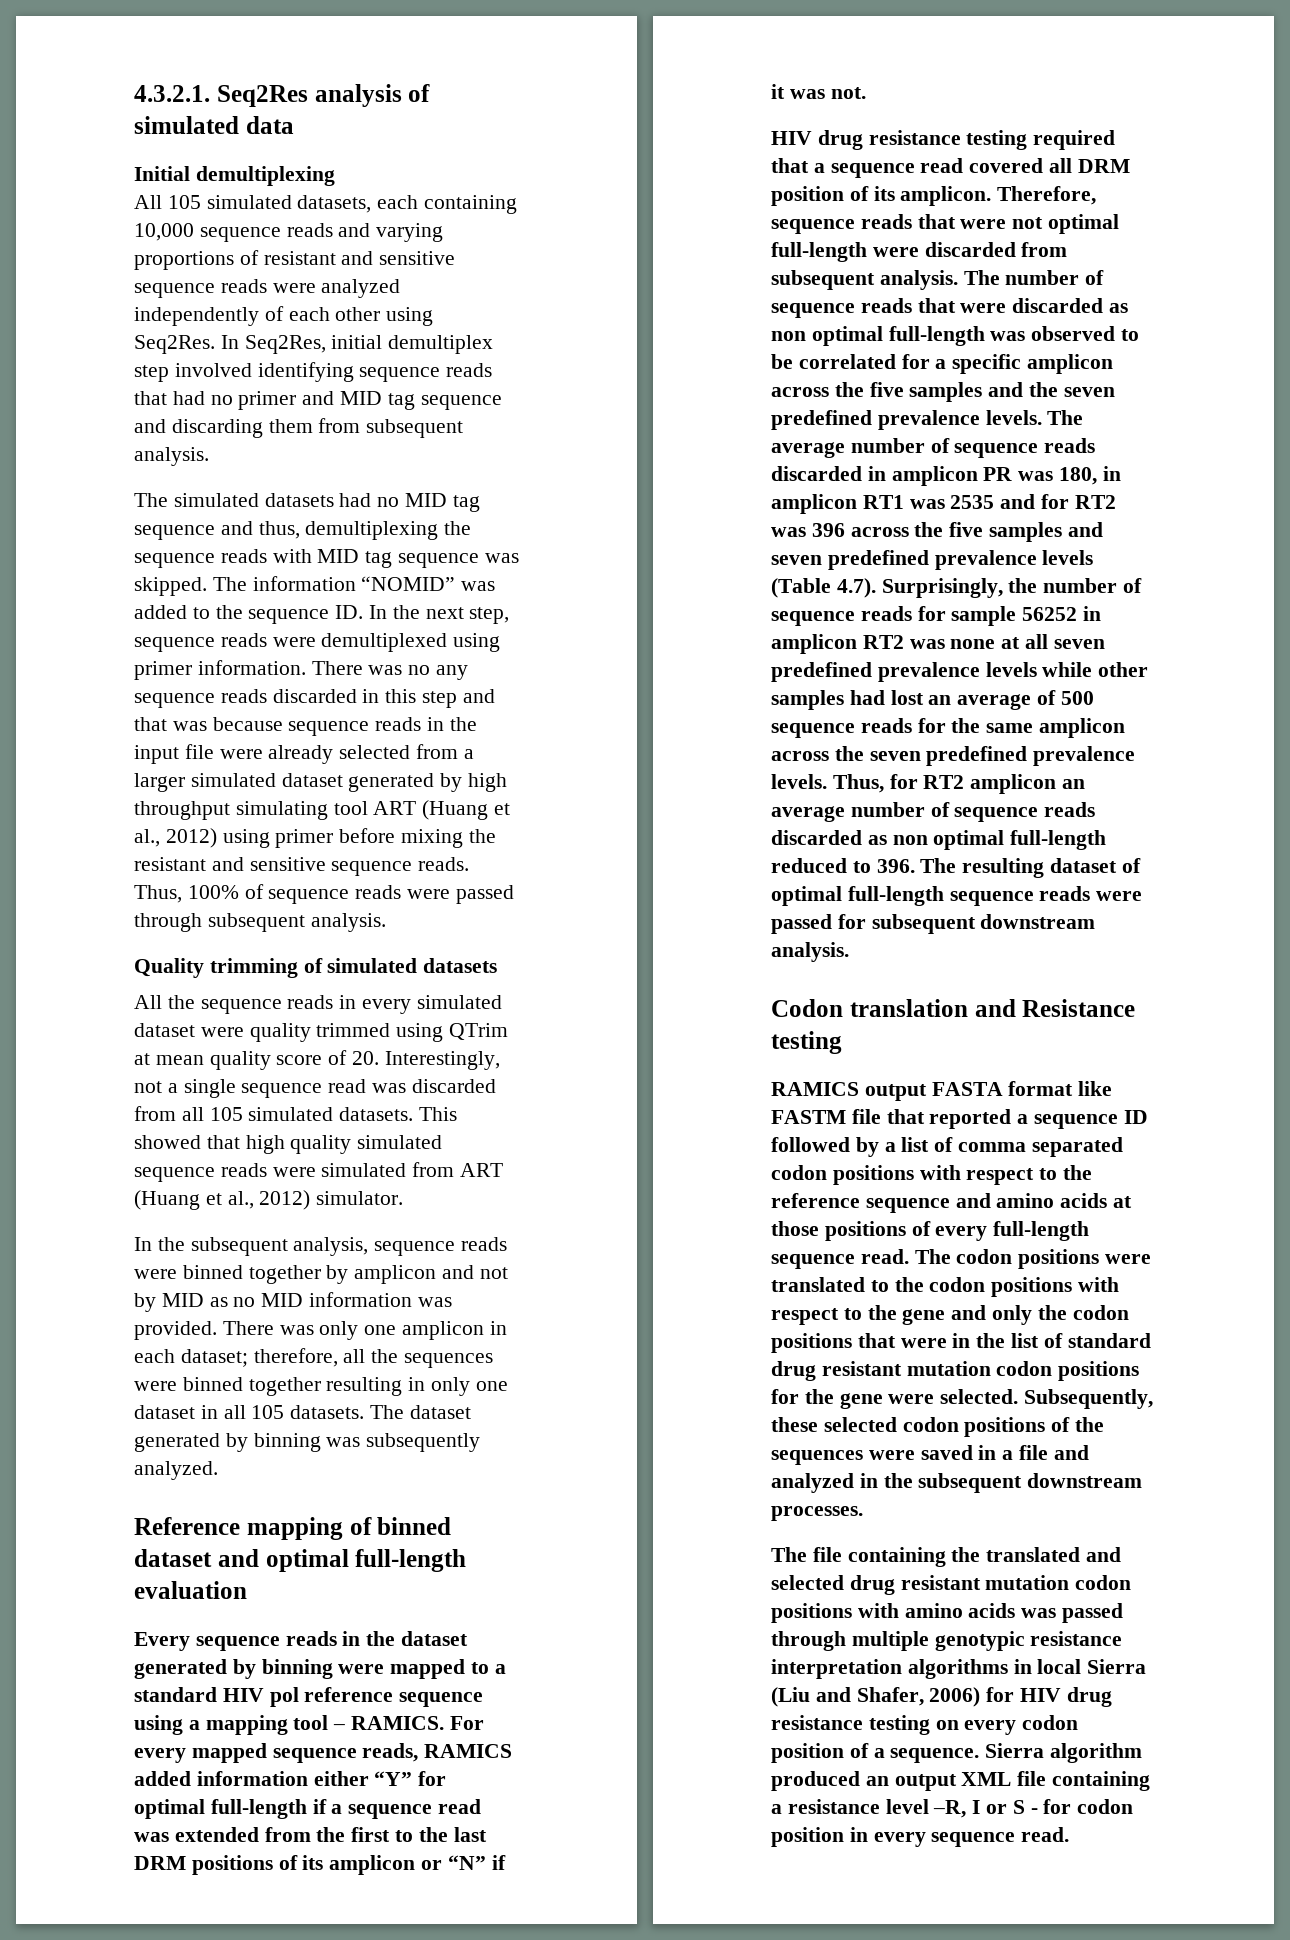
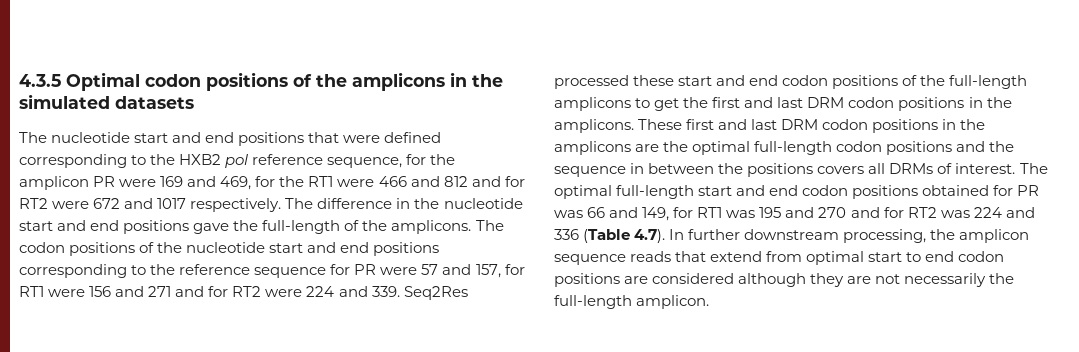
[134,84,431,107] [134,116,294,134] [134,166,335,186] [134,195,518,214] [134,223,444,242] [134,250,456,270] [134,279,401,298] [134,306,434,326] [134,335,494,354] [134,362,493,382] [134,391,502,410] [134,418,464,438] [134,447,209,466] [134,493,480,512] [134,521,472,540] [134,549,519,568] [134,576,496,596] [134,605,510,624] [134,633,501,652] [134,660,469,680] [134,689,495,708] [134,717,477,736] [134,744,474,764] [134,773,508,792] [134,800,511,820] [134,828,496,848] [134,857,470,876] [134,884,514,904] [134,913,386,932] [134,958,498,978] [134,995,502,1014] [134,1023,509,1042] [134,1050,500,1070] [134,1079,496,1098] [134,1106,458,1121] [134,1135,443,1154] [134,1162,504,1182] [134,1190,404,1210] [134,1237,508,1256] [134,1265,508,1284] [134,1292,452,1312] [134,1321,507,1340] [134,1348,494,1368] [134,1377,508,1396] [134,1405,471,1419] [134,1433,481,1452] [134,1461,218,1480] [134,1517,452,1540] [134,1549,467,1572] [134,1581,247,1599] [134,1631,469,1651] [134,1659,506,1679] [134,1687,484,1707] [134,1715,484,1735] [134,1743,513,1763] [134,1771,447,1786] [134,1799,482,1819] [134,1827,487,1842] [134,1855,506,1875] [771,84,866,99] [771,130,1116,150] [771,158,1130,178] [771,186,1097,206] [771,214,1120,234] [771,242,1068,262] [771,270,1105,290] [771,298,1129,318] [771,326,1140,346] [771,354,1114,374] [771,382,1115,402] [771,410,1084,430] [771,438,1096,458] [771,466,1121,486] [771,494,1116,514] [771,522,1103,542] [771,550,1094,570] [771,578,1143,598] [771,606,1102,626] [771,634,1105,654] [771,662,1149,682] [771,690,1094,710] [771,718,1126,738] [771,746,1136,766] [771,774,1086,794] [771,802,1096,822] [771,830,1107,850] [771,858,1141,878] [771,886,1143,906] [771,914,1096,934] [771,942,849,962] [771,999,1136,1017] [771,1031,842,1054] [771,1081,1113,1101] [771,1109,1148,1129] [771,1137,1123,1157] [771,1165,1093,1185] [771,1193,1133,1213] [771,1221,1090,1241] [771,1249,1152,1269] [771,1277,1120,1297] [771,1305,1129,1325] [771,1333,1151,1353] [771,1361,1140,1381] [771,1389,1154,1409] [771,1417,1105,1437] [771,1445,1089,1465] [771,1473,1143,1493] [771,1506,863,1521] [771,1547,1122,1567] [771,1575,1132,1595] [771,1603,1124,1623] [771,1631,1123,1651] [771,1659,1147,1679] [771,1687,1112,1707] [771,1715,1079,1735] [771,1743,1143,1763] [771,1771,1151,1791] [771,1799,1134,1818] [771,1827,1070,1847] 4.3.2.1. Seq2Res analysis of simulated data // Initial demultiplexing // All 105 simulated datasets, each containing 10,000 sequence reads and varying proportions of resistant and sensitive sequence reads were analyzed independently of each other using Seq2Res. In Seq2Res, initial demultiplex step involved identifying sequence reads that had no primer and MID tag sequence and discarding them from subsequent analysis. // The simulated datasets had no MID tag sequence and thus, demultiplexing the sequence reads with MID tag sequence was skipped. The information “NOMID” was added to the sequence ID. In the next step, sequence reads were demultiplexed using primer information. There was no any sequence reads discarded in this step and that was because sequence reads in the input file were already selected from a larger simulated dataset generated by high throughput simulating tool ART (Huang et al., 2012) using primer before mixing the resistant and sensitive sequence reads. Thus, 100% of sequence reads were passed through subsequent analysis. // Quality trimming of simulated datasets // All the sequence reads in every simulated dataset were quality trimmed using QTrim at mean quality score of 20. Interestingly, not a single sequence read was discarded from all 105 simulated datasets. This showed that high quality simulated sequence reads were simulated from ART (Huang et al., 2012) simulator. // In the subsequent analysis, sequence reads were binned together by amplicon and not by MID as no MID information was provided. There was only one amplicon in each dataset; therefore, all the sequences were binned together resulting in only one dataset in all 105 datasets. The dataset generated by binning was subsequently analyzed. // Reference mapping of binned dataset and optimal full-length evaluation // Every sequence reads in the dataset generated by binning were mapped to a standard HIV pol reference sequence using a mapping tool – RAMICS. For every mapped sequence reads, RAMICS added information either “Y” for optimal full-length if a sequence read was extended from the first to the last DRM positions of its amplicon or “N” if it was not. // HIV drug resistance testing required that a sequence read covered all DRM position of its amplicon. Therefore, sequence reads that were not optimal full-length were discarded from subsequent analysis. The number of sequence reads that were discarded as non optimal full-length was observed to be correlated for a specific amplicon across the five samples and the seven predefined prevalence levels. The average number of sequence reads discarded in amplicon PR was 180, in amplicon RT1 was 2535 and for RT2 was 396 across the five samples and seven predefined prevalence levels (Table 4.7). Surprisingly, the number of sequence reads for sample 56252 in amplicon RT2 was none at all seven predefined prevalence levels while other samples had lost an average of 500 sequence reads for the same amplicon across the seven predefined prevalence levels. Thus, for RT2 amplicon an average number of sequence reads discarded as non optimal full-length reduced to 396. The resulting dataset of optimal full-length sequence reads were passed for subsequent downstream analysis. // Codon translation and Resistance testing // RAMICS output FASTA format like FASTM file that reported a sequence ID followed by a list of comma separated codon positions with respect to the reference sequence and amino acids at those positions of every full-length sequence read. The codon positions were translated to the codon positions with respect to the gene and only the codon positions that were in the list of standard drug resistant mutation codon positions for the gene were selected. Subsequently, these selected codon positions of the sequences were saved in a file and analyzed in the subsequent downstream processes. // The file containing the translated and selected drug resistant mutation codon positions with amino acids was passed through multiple genotypic resistance interpretation algorithms in local Sierra (Liu and Shafer, 2006) for HIV drug resistance testing on every codon position of a sequence. Sierra algorithm produced an output XML file containing a resistance level –R, I or S - for codon position in every sequence read. -> [19,72,503,91] [19,94,194,109] [19,132,442,146] [19,154,456,168] [19,176,525,190] [19,198,523,212] [19,220,504,234] [19,242,440,256] [19,264,525,278] [19,286,468,300] [554,75,1028,89] [554,97,1012,111] [554,119,986,133] [554,141,1015,155] [554,163,1048,177] [554,185,1040,199] [554,207,1035,221] [554,229,1030,243] [554,251,1005,265] [554,273,1015,287] [554,295,710,309] 4.3.5 Optimal codon positions of the amplicons in the simulated datasets // The nucleotide start and end positions that were defined corresponding to the HXB2 pol reference sequence, for the amplicon PR were 169 and 469, for the RT1 were 466 and 812 and for RT2 were 672 and 1017 respectively. The difference in the nucleotide start and end positions gave the full-length of the amplicons. The codon positions of the nucleotide start and end positions corresponding to the reference sequence for PR were 57 and 157, for RT1 were 156 and 271 and for RT2 were 224 and 339. Seq2Res processed these start and end codon positions of the full-length amplicons to get the first and last DRM codon positions in the amplicons. These first and last DRM codon positions in the amplicons are the optimal full-length codon positions and the sequence in between the positions covers all DRMs of interest. The optimal full-length start and end codon positions obtained for PR was 66 and 149, for RT1 was 195 and 270 and for RT2 was 224 and 336 (Table 4.7). In further downstream processing, the amplicon sequence reads that extend from optimal start to end codon positions are considered although they are not necessarily the full-length amplicon.

